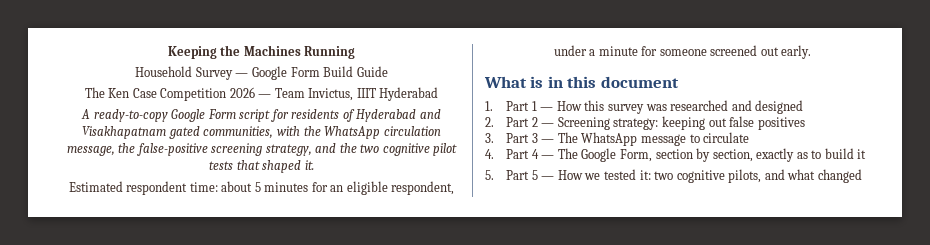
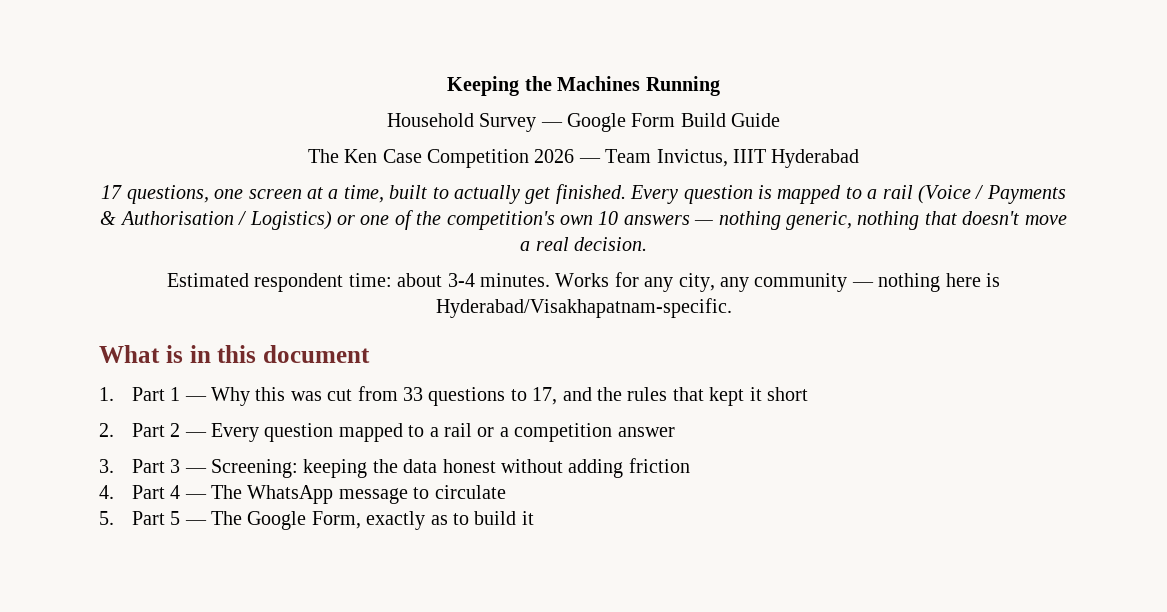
[81,109,441,122] [82,126,441,139] [66,143,458,156] [209,160,314,173] [68,181,455,195] [553,45,812,59] A ready-to-copy Google Form script for residents of Hyderabad and Visakhapatnam gated communities, with the WhatsApp circulation message, the false-positive screening strategy, and the two cognitive pilot tests that shaped it. // Estimated respondent time: about 5 minutes for an eligible respondent, under a minute for someone screened out early. -> [101,184,1066,204] [100,210,1067,230] [520,237,647,251] [167,272,1000,292] [435,298,732,318] 17 questions, one screen at a time, built to actually get finished. Every question is mapped to a rail (Voice / Payments & Authorisation / Logistics) or one of the competition's own 10 answers — nothing generic, nothing that doesn't move a real decision. // Estimated respondent time: about 3-4 minutes. Works for any city, any community — nothing here is Hyderabad/Visakhapatnam-specific.
[556,100,804,114] [485,116,805,130] [485,133,538,143] How this survey was researched and designed // 2. Part 2 — Screening strategy: keeping out false positives // 3. Part 3 -> [211,386,809,406] [99,423,675,442] [99,458,690,478] [99,485,181,499] Why this was cut from 33 questions to 17, and the rules that kept it short // 2. Part 2 — Every question mapped to a rail or a competition answer // 3. Part 3 — Screening: keeping the data honest without adding friction // 4. Part 4
[485,149,539,159] 4. Part 4 -> [99,511,181,525] 5. Part 5
[655,148,753,162] section by section, -> (361, 520) none
[485,169,862,183] // 5. Part 5 — How we tested it: two cognitive pilots, and what changed -> (534, 518) none

